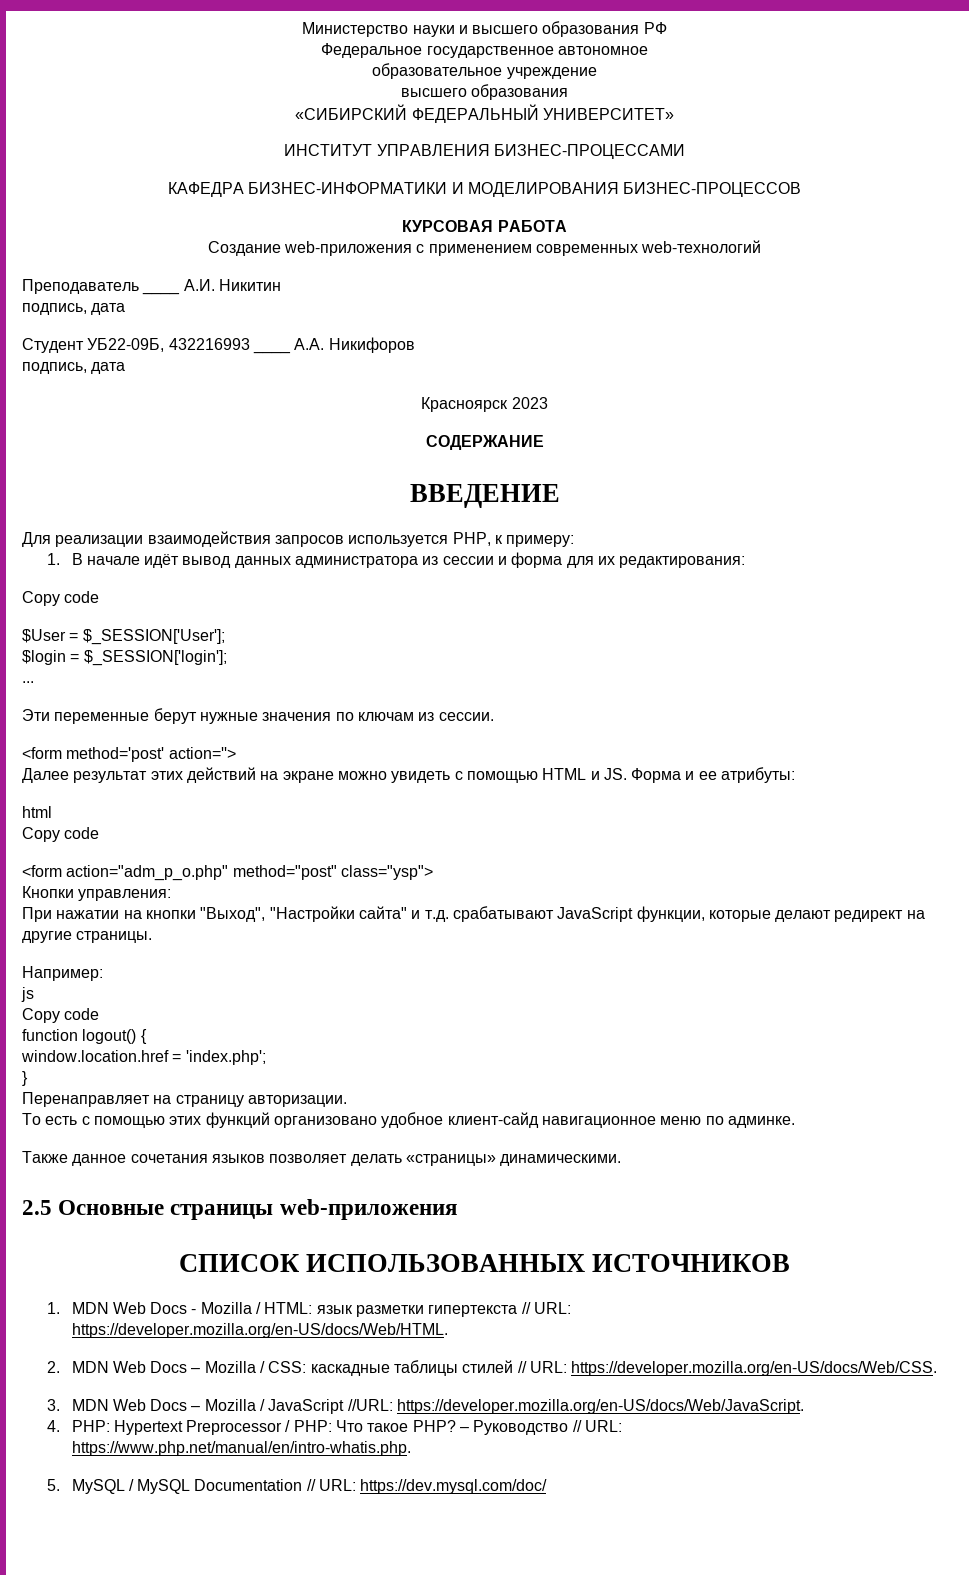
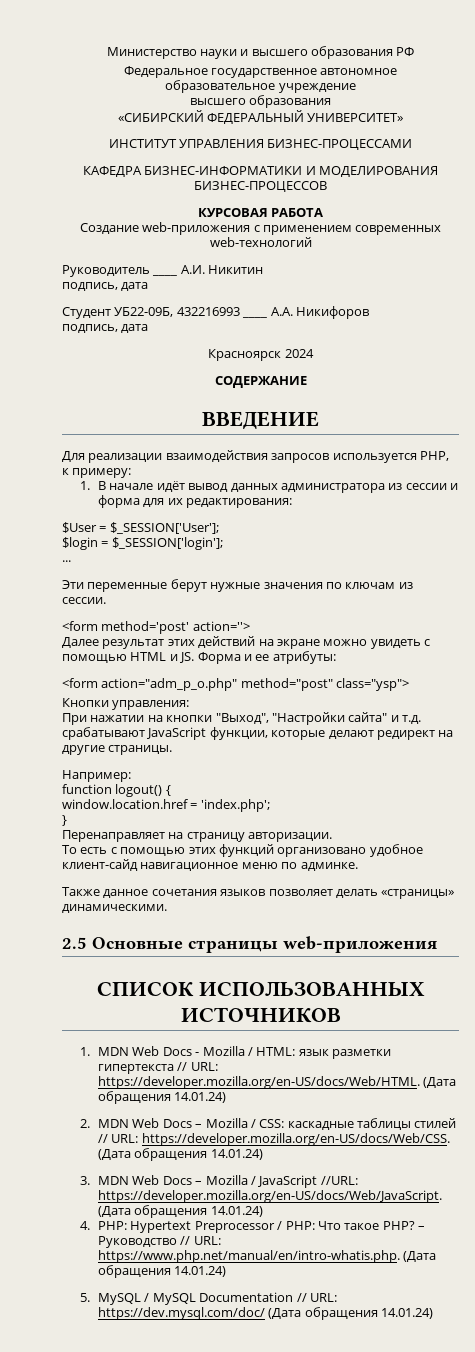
[22,279,139,294] Преподаватель -> [62,265,150,277] Руководитель
[511,397,548,409] 2023 -> [284,349,314,358] 2024
[22,591,100,606] // Copy code -> (293, 503) none
[22,806,52,818] [22,827,100,842] // html // Copy code -> (336, 657) none
[21,987,34,1002] [22,1008,100,1023] // js // Copy code -> (131, 776) none
(448, 1330) none -> [423,1077,457,1088] [98,1091,227,1104] (Дата обращения 14.01.24)
(938, 1368) none -> [98,1148,263,1161] (Дата обращения 14.01.24)
(805, 1406) none -> [98,1205,263,1218] (Дата обращения 14.01.24)
(411, 1448) none -> [403,1251,437,1262] [98,1265,227,1278] (Дата обращения 14.01.24)
(548, 1486) none -> [268,1307,434,1320] (Дата обращения 14.01.24)

